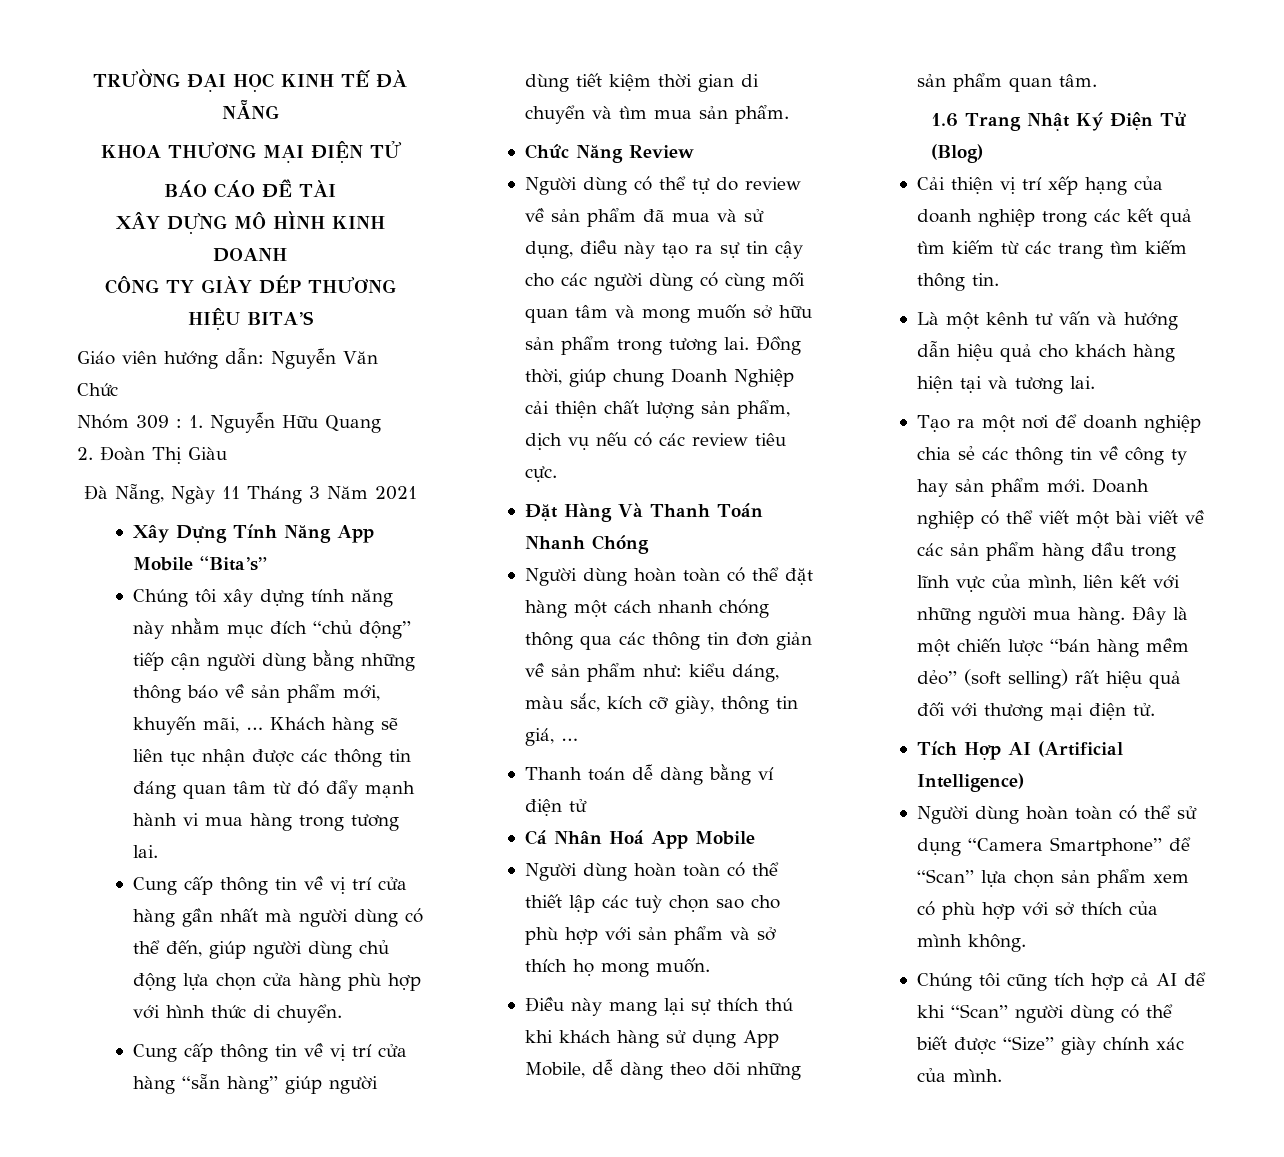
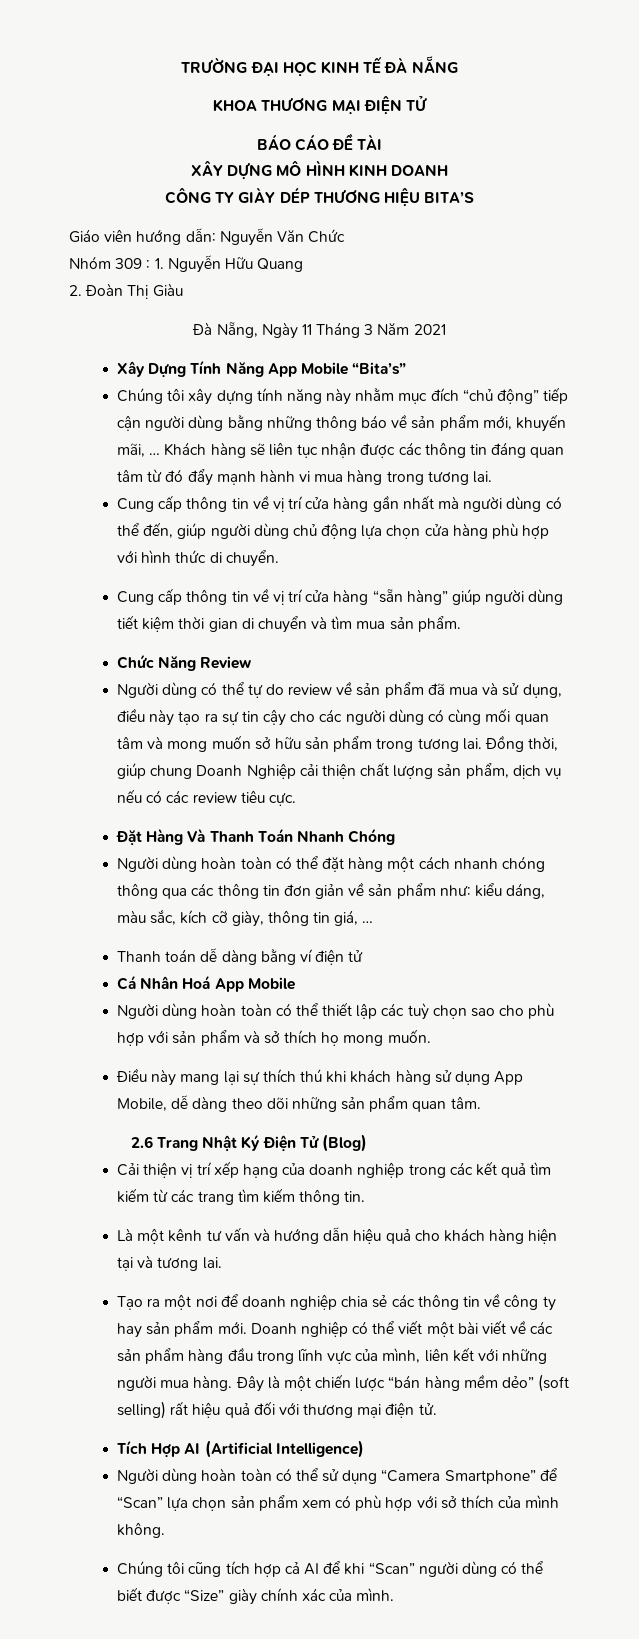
[930,113,958,127] 1.6 -> [130,1136,153,1148] 2.6

